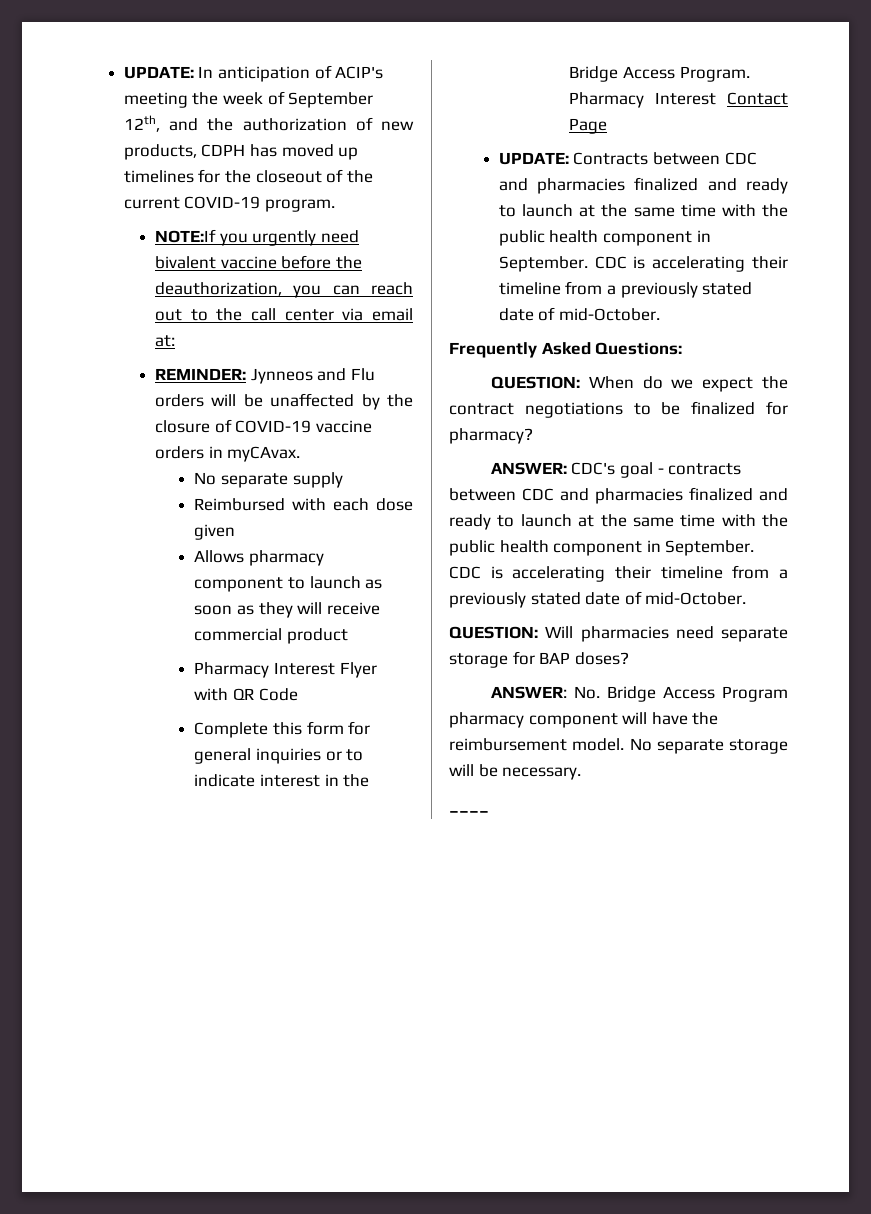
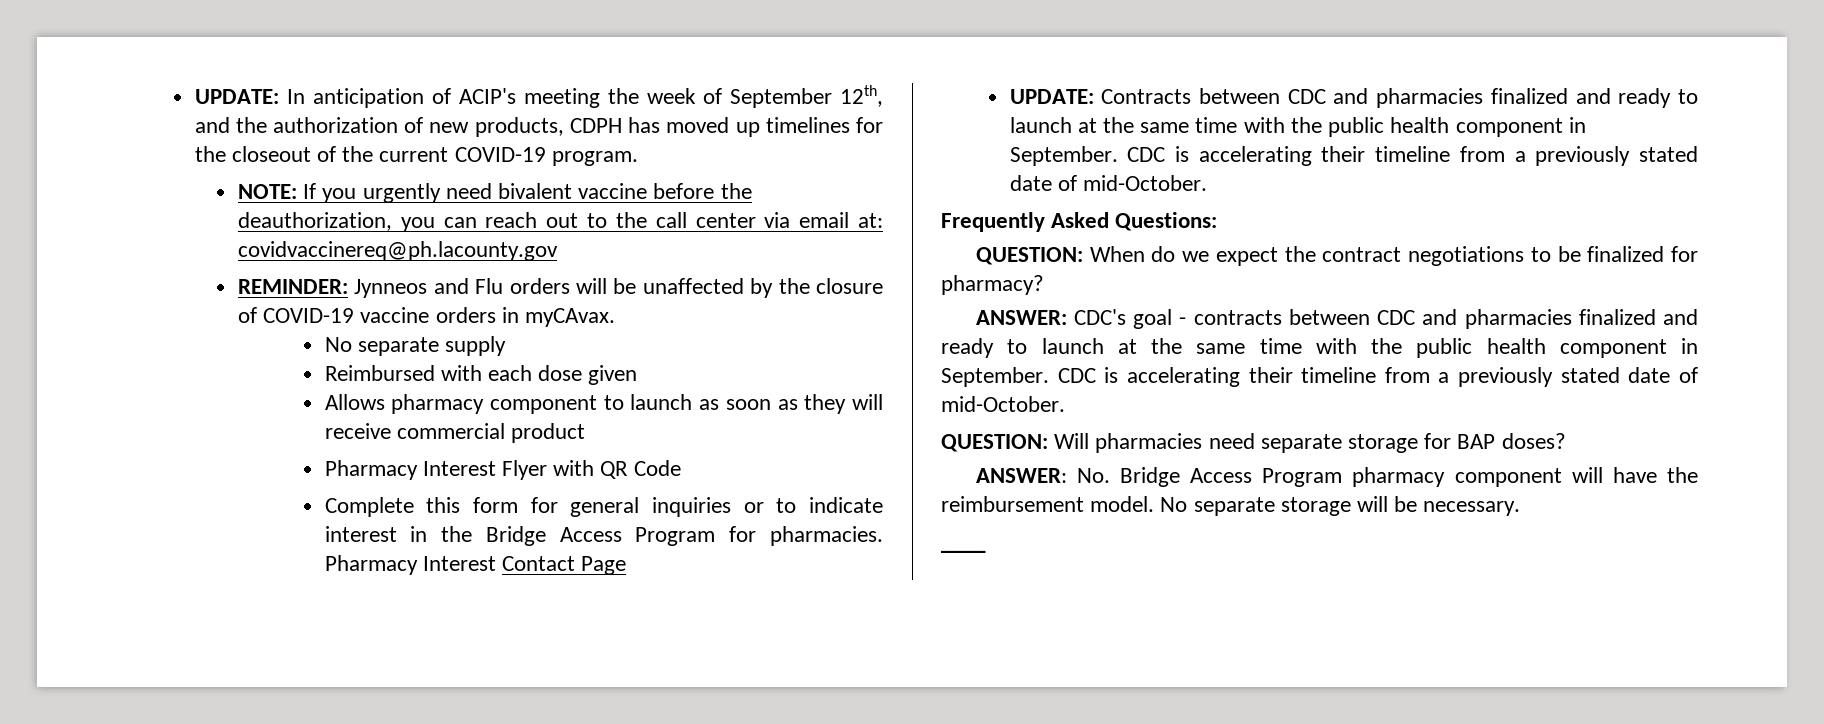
[155,229,217,243] NOTE:If -> [237,183,317,199] NOTE: If
(176, 341) none -> [237,241,558,261] covidvaccinereq@ph.lacounty.gov
[679,66,750,82] Program. -> [635,526,883,546] Program for pharmacies.

